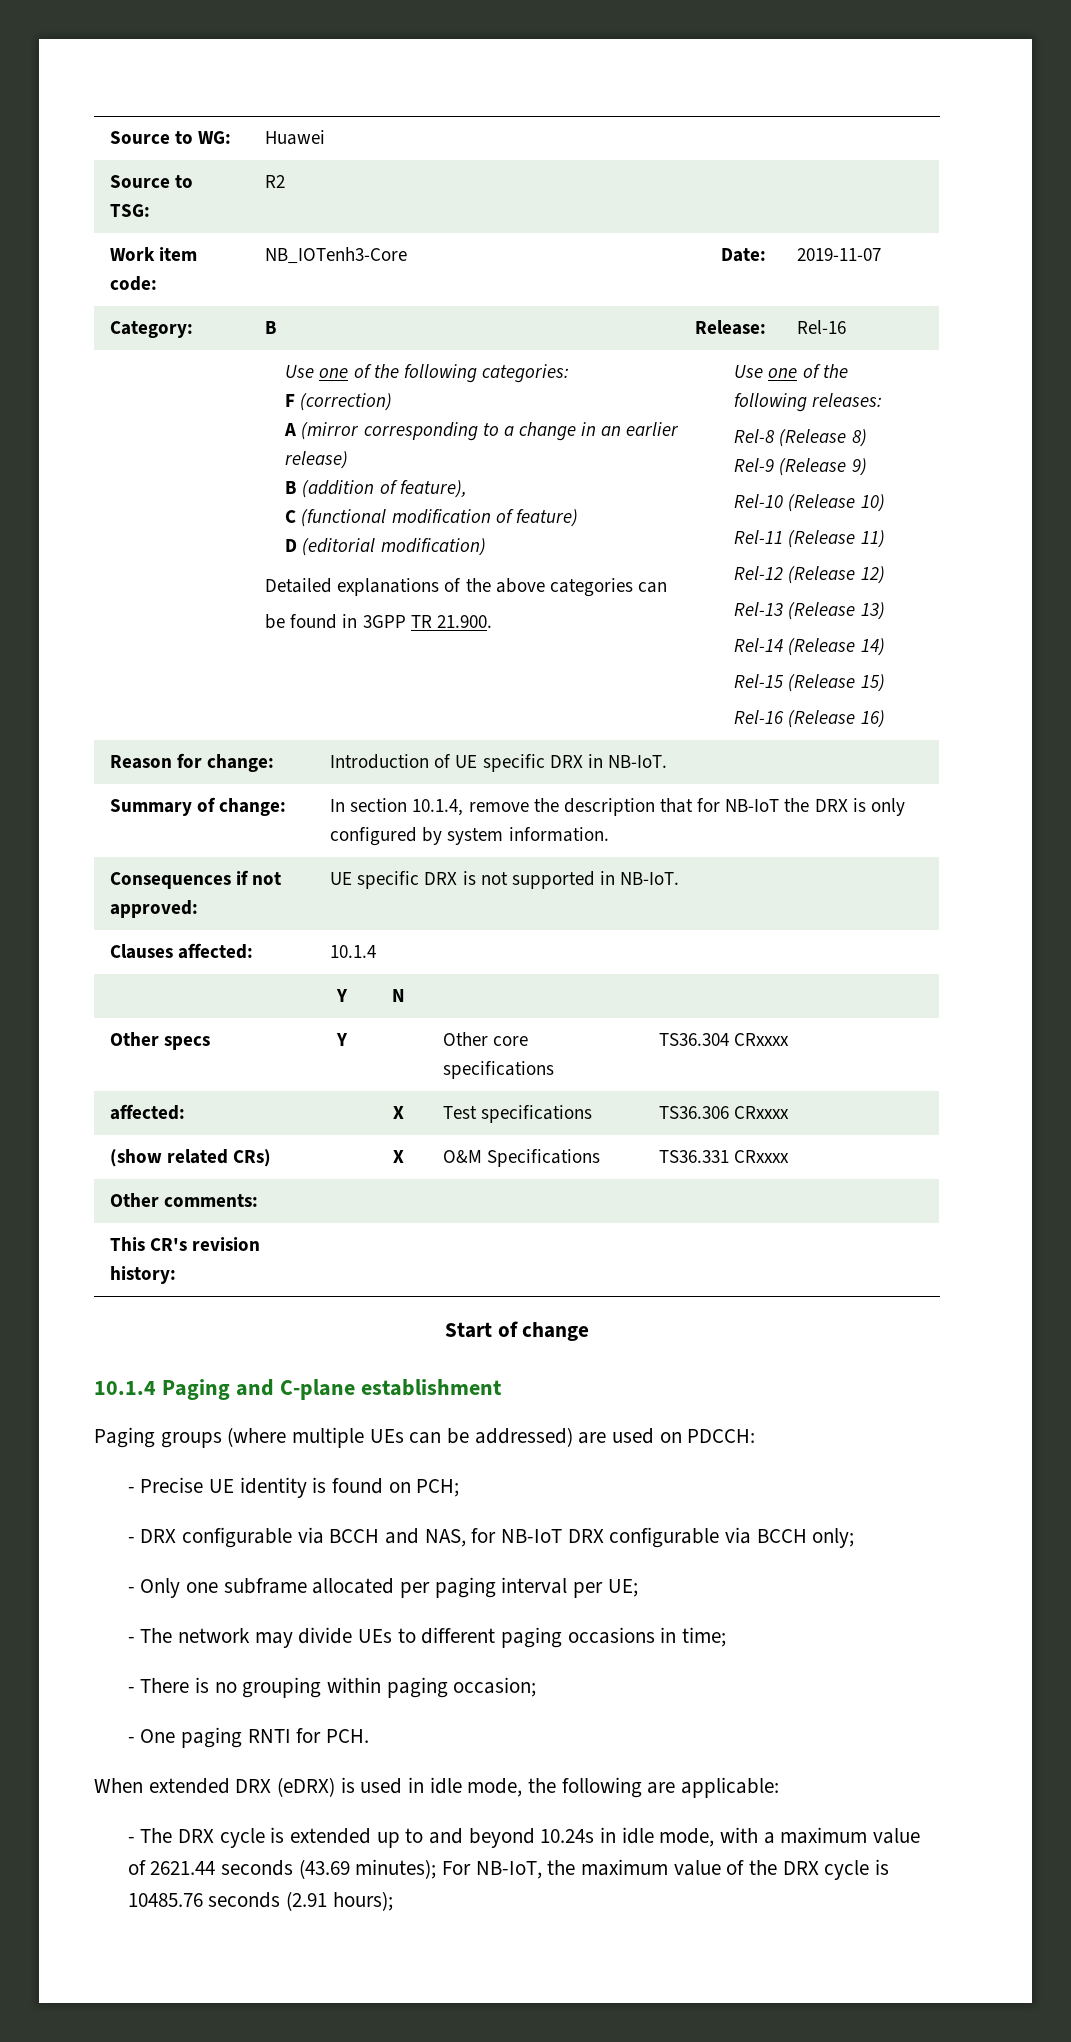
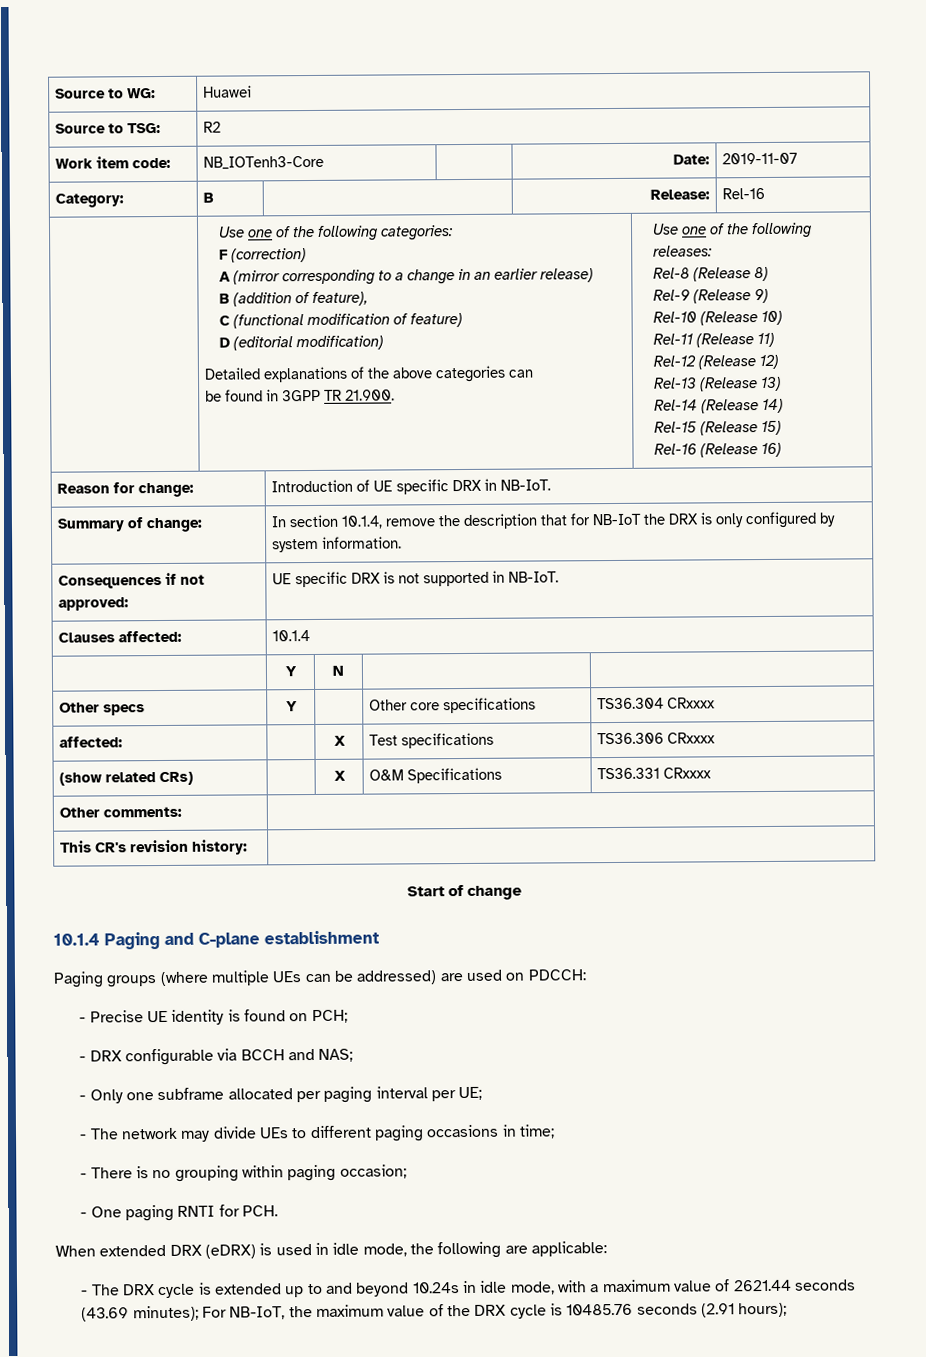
[424,1527,855,1548] NAS, for NB-IoT DRX configurable via BCCH only; -> [318,1048,354,1062] NAS;

